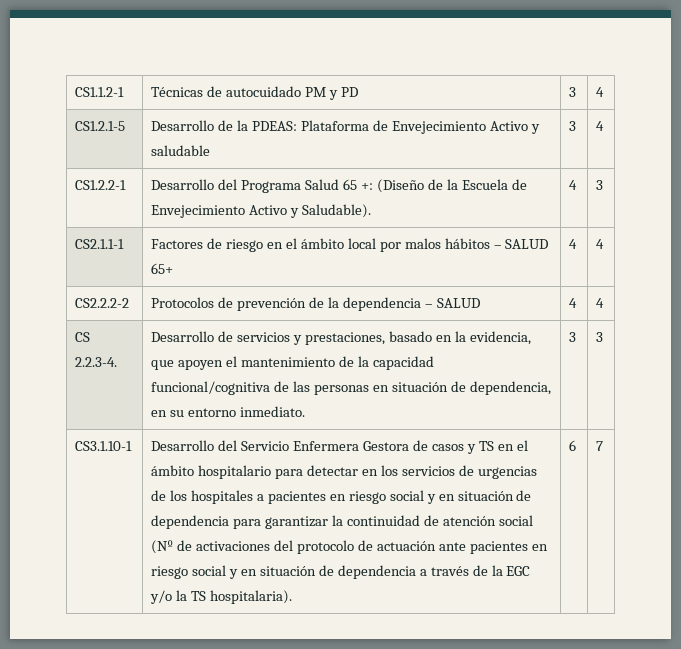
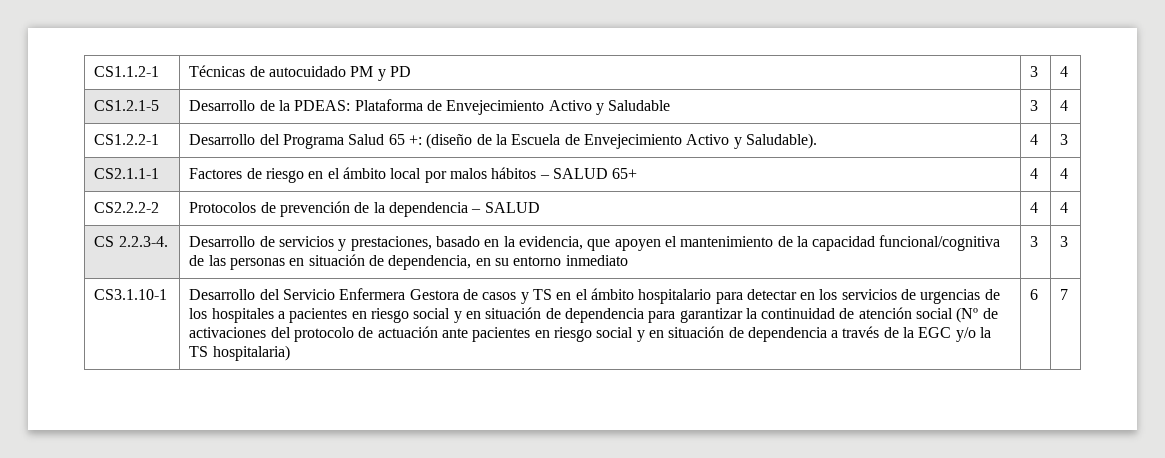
[151,145,211,156] saludable -> [608,100,671,111] Saludable
[376,179,424,193] (Diseño -> [426,133,473,149] (diseño
[240,406,306,417] inmediato. -> [565,255,628,266] inmediato
[210,590,293,604] hospitalaria). -> [212,345,290,361] hospitalaria)

